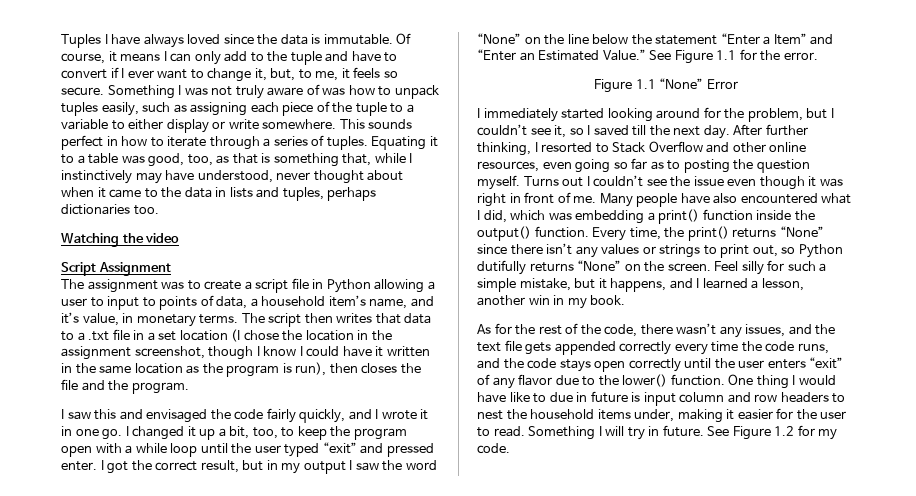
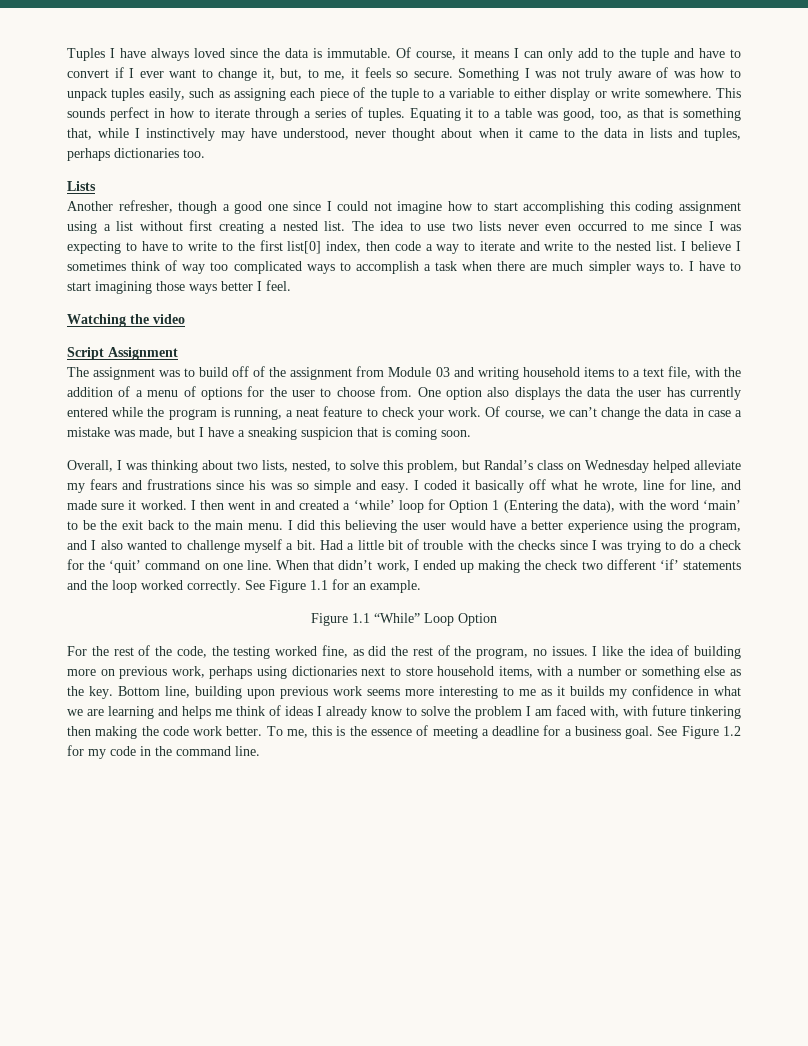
(159, 210) none -> [67,181,96,191] [67,200,741,214] [67,220,741,234] [67,240,741,254] [67,260,742,274] [67,280,291,294] // Lists // Another refresher, though a good one since I could not imagine how to start accomplishing this coding assignment using a list without first creating a nested list. The idea to use two lists never even occurred to me since I was expecting to have to write to the first list[0] index, then code a way to iterate and write to the nested list. I believe I sometimes think of way too complicated ways to accomplish a task when there are much simpler ways to. I have to start imagining those ways better I feel.
[204,278,435,293] [61,295,434,310] [61,312,432,327] [61,329,392,342] [61,346,430,360] [61,362,421,377] [61,379,189,394] [61,408,429,423] [61,426,407,440] [61,442,434,457] [61,460,437,474] [477,33,834,45] [477,49,646,61] create a script file in Python allowing a user to input to points of data, a household item’s name, and it’s value, in monetary terms. The script then writes that data to a .txt file in a set location (I chose the location in the assignment screenshot, though I know I could have it written in the same location as the program is run), then closes the file and the program. // I saw this and envisaged the code fairly quickly, and I wrote it in one go. I changed it up a bit, too, to keep the program open with a while loop until the user typed “exit” and pressed enter. I got the correct result, but in my output I saw the word “None” on the line below the statement “Enter a Item” and “Enter an Estimated Value.” -> [199,366,741,380] [67,386,742,400] [67,406,742,420] [67,427,471,440] [67,460,741,473] [67,479,741,493] [67,499,742,513] [67,520,741,533] [67,539,742,553] [67,559,741,573] [67,580,241,593] build off of the assignment from Module 03 and writing household items to a text file, with the addition of a menu of options for the user to choose from. One option also displays the data the user has currently entered while the program is running, a neat feature to check your work. Of course, we can’t change the data in case a mistake was made, but I have a sneaking suspicion that is coming soon. // Overall, I was thinking about two lists, nested, to solve this problem, but Randal’s class on Wednesday helped alleviate my fears and frustrations since his was so simple and easy. I coded it basically off what he wrote, line for line, and made sure it worked. I then went in and created a ‘while’ loop for Option 1 (Entering the data), with the word ‘main’ to be the exit back to the main menu. I did this believing the user would have a better experience using the program, and I also wanted to challenge myself a bit. Had a little bit of trouble with the checks since I was trying to do a check for the ‘quit’ command on one line. When that didn’t work, I ended up making the check two different ‘if’ statements and the loop worked correctly.
[760,50,818,61] [594,78,738,93] [477,107,834,122] [477,124,808,139] [477,141,807,156] [477,158,810,173] [477,175,843,190] [477,192,852,207] [477,209,815,224] [477,226,824,241] [477,243,843,258] [477,260,827,275] [477,278,804,292] [477,295,626,309] [477,323,512,334] the error. // Figure 1.1 “None” Error // I immediately started looking around for the problem, but I couldn’t see it, so I saved till the next day. After further thinking, I resorted to Stack Overflow and other online resources, even going so far as to posting the question myself. Turns out I couldn’t see the issue even though it was right in front of me. Many people have also encountered what I did, which was embedding a print() function inside the output() function. Every time, the print() returns “None” since there isn’t any values or strings to print out, so Python dutifully returns “None” on the screen. Feel silly for such a simple mistake, but it happens, and I learned a lesson, another win in my book. // As for -> [353,580,421,593] [311,613,497,626] [67,646,87,656] an example. // Figure 1.1 “While” Loop Option // For
[640,323,836,338] [477,340,829,355] [477,357,844,372] [477,374,836,389] [477,391,846,406] [477,408,847,423] [477,425,704,440] there wasn’t any issues, and the text file gets appended correctly every time the code runs, and the code stays open correctly until the user enters “exit” of any flavor due to the lower() function. One thing I would have like to due in future is input column and row headers to nest the household items under, making it easier for the user to read. Something I will try in future. -> [211,645,741,659] [67,666,741,679] [67,685,741,699] [67,705,741,719] [67,725,654,739] the testing worked fine, as did the rest of the program, no issues. I like the idea of building more on previous work, perhaps using dictionaries next to store household items, with a number or something else as the key. Bottom line, building upon previous work seems more interesting to me as it builds my confidence in what we are learning and helps me think of ideas I already know to solve the problem I am faced with, with future tinkering then making the code work better. To me, this is the essence of meeting a deadline for a business goal.
[477,443,510,454] code. -> [110,746,260,756] code in the command line.

